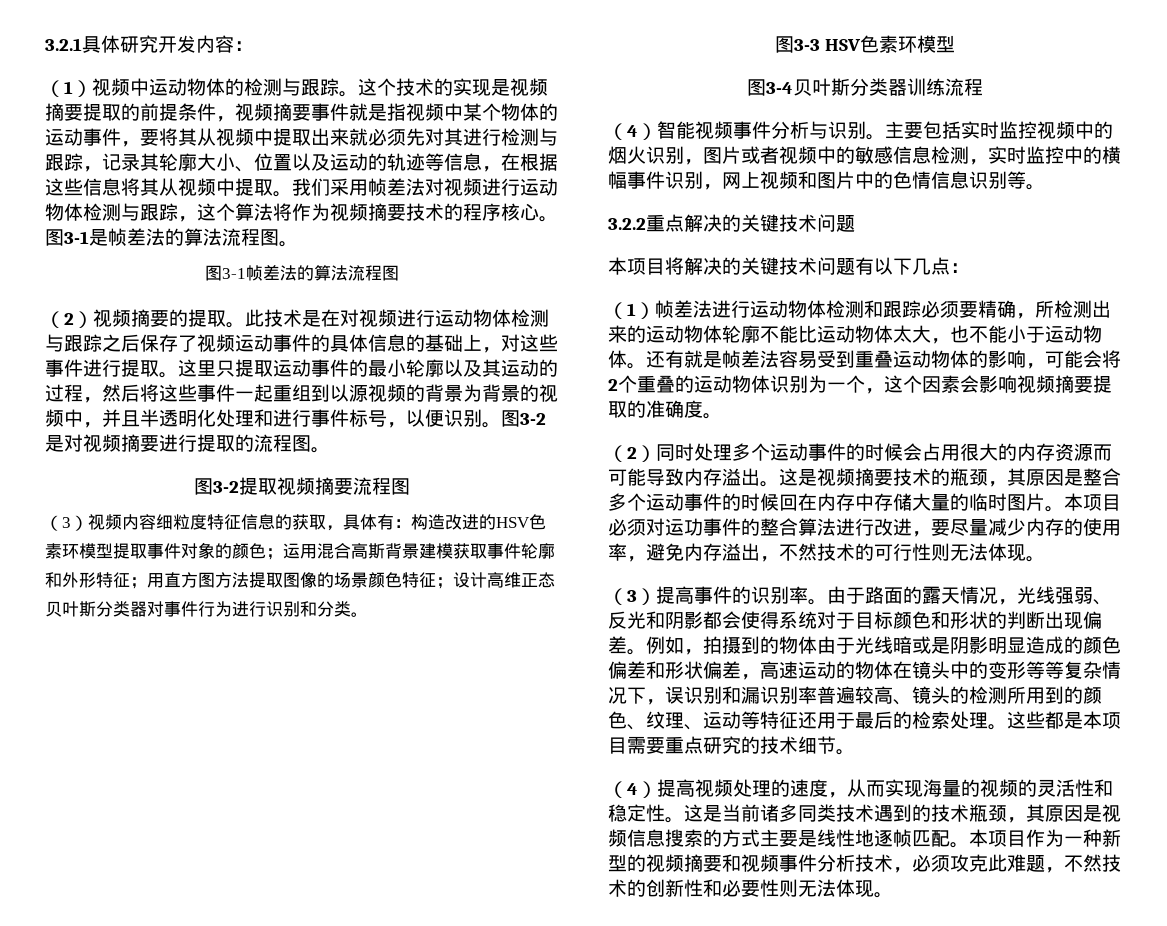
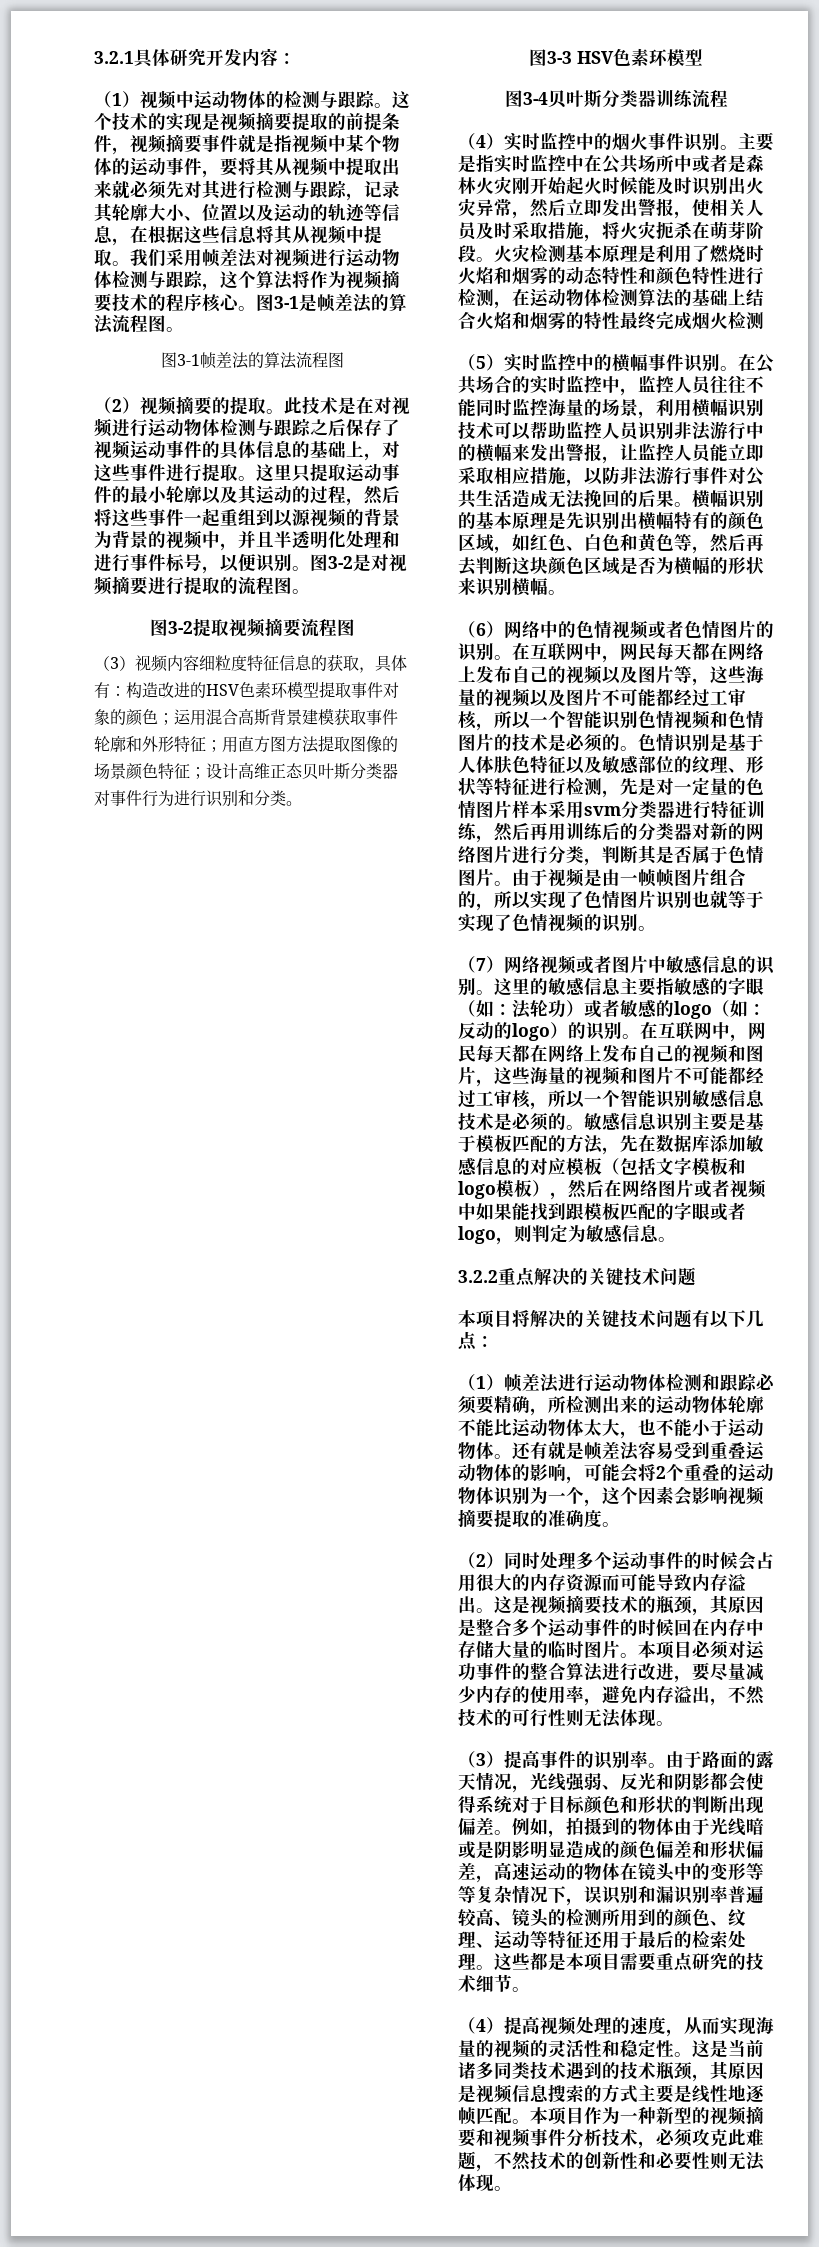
[657,121,828,139] 智能视频事件分析与 -> [504,132,684,151] 实时监控中的烟火事件
[923,121,1113,139] [608,146,988,165] 包括实时监控视频中的烟火识别，图片或者视频中的敏感信息检测， -> [458,154,764,174] [458,176,764,196] [458,198,764,219] [458,221,764,242] [458,244,764,264] [458,266,764,285] [458,288,764,309] [458,311,764,330] [458,354,504,371] 是指实时监控中在公共场所中或者是森林火灾刚开始起火时候能及时识别出火灾异常，然后立即发出警报，使相关人员及时采取措施，将火灾扼杀在萌芽阶段。火灾检测基本原理是利用了燃烧时火焰和烟雾的动态特性和颜色特性进行检测，在运动物体检测算法的基础上结合火焰和烟雾的特性最终完成烟火检测 // （5）
[703,171,1026,190] ，网上视频和图片中的色情信息识别等 -> [720,353,774,373] [458,375,765,396] [458,398,764,419] [458,421,764,441] [458,443,764,464] [458,466,764,487] [458,489,764,509] [458,511,764,531] [458,533,764,554] [458,556,764,576] [458,578,566,597] [458,620,774,639] [458,642,764,663] [458,665,764,686] [458,688,746,707] [458,710,764,731] [458,733,764,753] [458,755,764,774] [458,777,764,798] [458,800,765,819] [458,822,764,843] [458,845,764,866] [458,868,746,887] [458,890,764,911] [458,913,656,933] [458,955,775,975] [458,977,764,996] [458,999,766,1019] [458,1021,766,1042] [458,1044,764,1063] [458,1066,764,1087] [458,1089,765,1110] [458,1112,764,1132] [458,1134,764,1155] [458,1157,746,1176] [458,1179,767,1200] [458,1202,746,1221] [458,1224,659,1245] 。在公共场合的实时监控中，监控人员往往不能同时监控海量的场景，利用横幅识别技术可以帮助监控人员识别非法游行中的横幅来发出警报，让监控人员能立即采取相应措施，以防非法游行事件对公共生活造成无法挽回的后果。横幅识别的基本原理是先识别出横幅特有的颜色区域，如红色、白色和黄色等，然后再去判断这块颜色区域是否为横幅的形状来识别横幅。 // （6）网络中的色情视频或者色情图片的识别。在互联网中，网民每天都在网络上发布自己的视频以及图片等，这些海量的视频以及图片不可能都经过工审核，所以一个智能识别色情视频和色情图片的技术是必须的。色情识别是基于人体肤色特征以及敏感部位的纹理、形状等特征进行检测，先是对一定量的色情图片样本采用svm分类器进行特征训练，然后再用训练后的分类器对新的网络图片进行分类，判断其是否属于色情图片。由于视频是由一帧帧图片组合的，所以实现了色情图片识别也就等于实现了色情视频的识别。 // （7）网络视频或者图片中敏感信息的识别。这里的敏感信息主要指敏感的字眼（如：法轮功）或者敏感的logo（如：反动的logo）的识别。在互联网中，网民每天都在网络上发布自己的视频和图片，这些海量的视频和图片不可能都经过工审核，所以一个智能识别敏感信息技术是必须的。敏感信息识别主要是基于模板匹配的方法，先在数据库添加敏感信息的对应模板（包括文字模板和logo模板），然后在网络图片或者视频中如果能找到跟模板匹配的字眼或者logo，则判定为敏感信息

